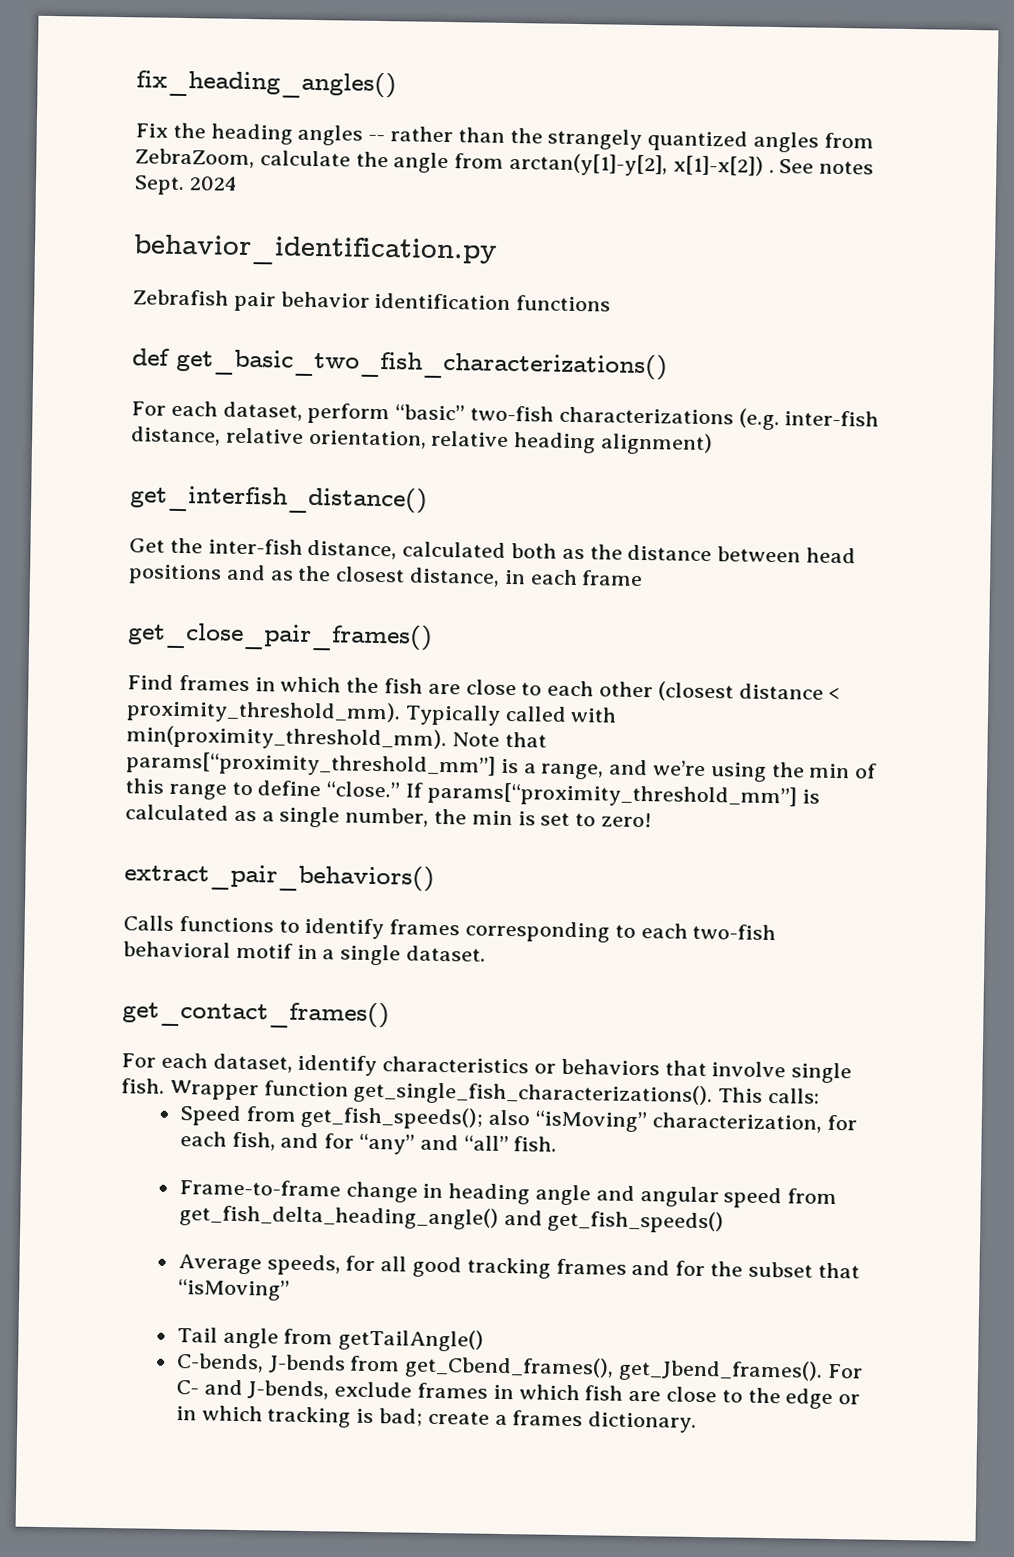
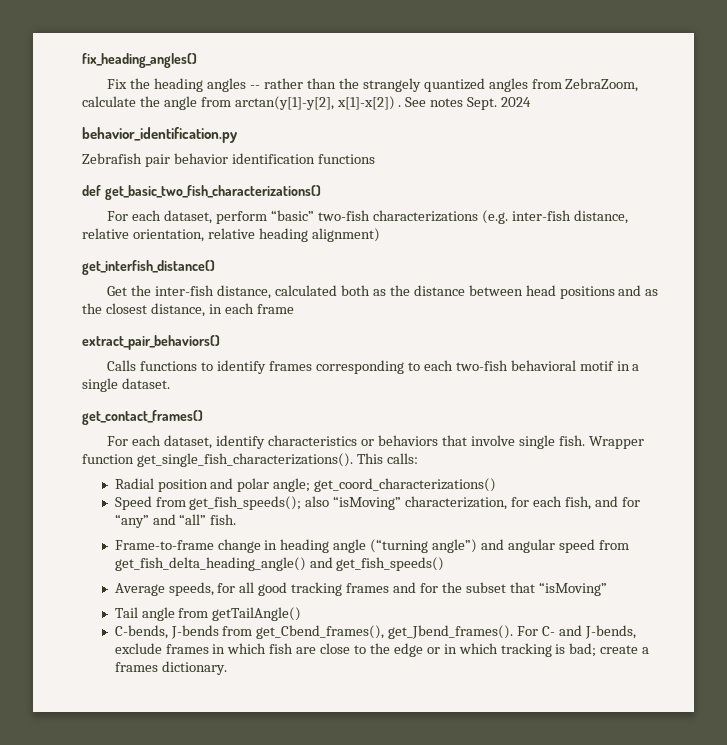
[127,621,433,652] [127,674,841,702] [126,699,618,726] [126,725,547,752] [126,751,878,782] [125,778,820,809] [125,804,653,828] // get_close_pair_frames() // Find frames in which the fish are close to each other (closest distance < proximity_threshold_mm). Typically called with min(proximity_threshold_mm). Note that params[“proximity_threshold_mm”] is a range, and we’re using the min of this range to define “close.” If params[“proximity_threshold_mm”] is calculated as a single number, the min is set to zero! -> (294, 309) none
(821, 1096) none -> [114,478,497,492] // Radial position and polar angle; get_coord_characterizations()
(591, 1195) none -> [370,539,478,553] (“turning angle”)

